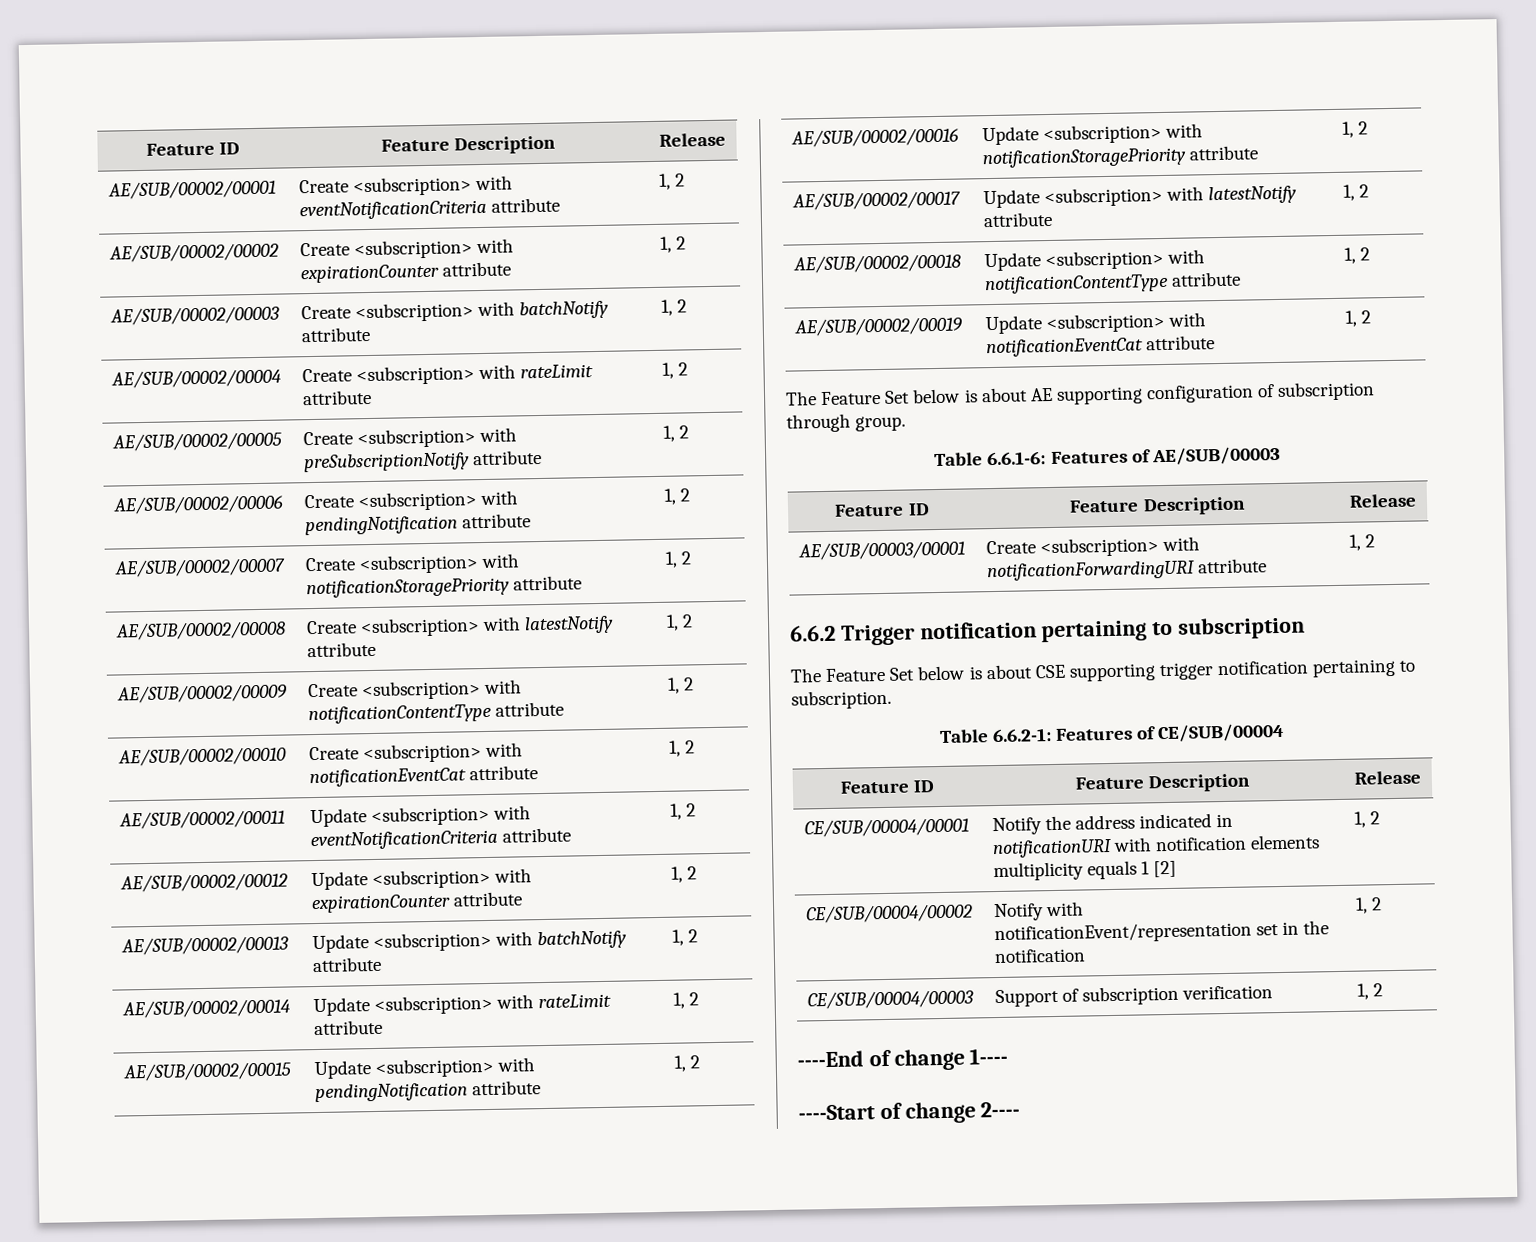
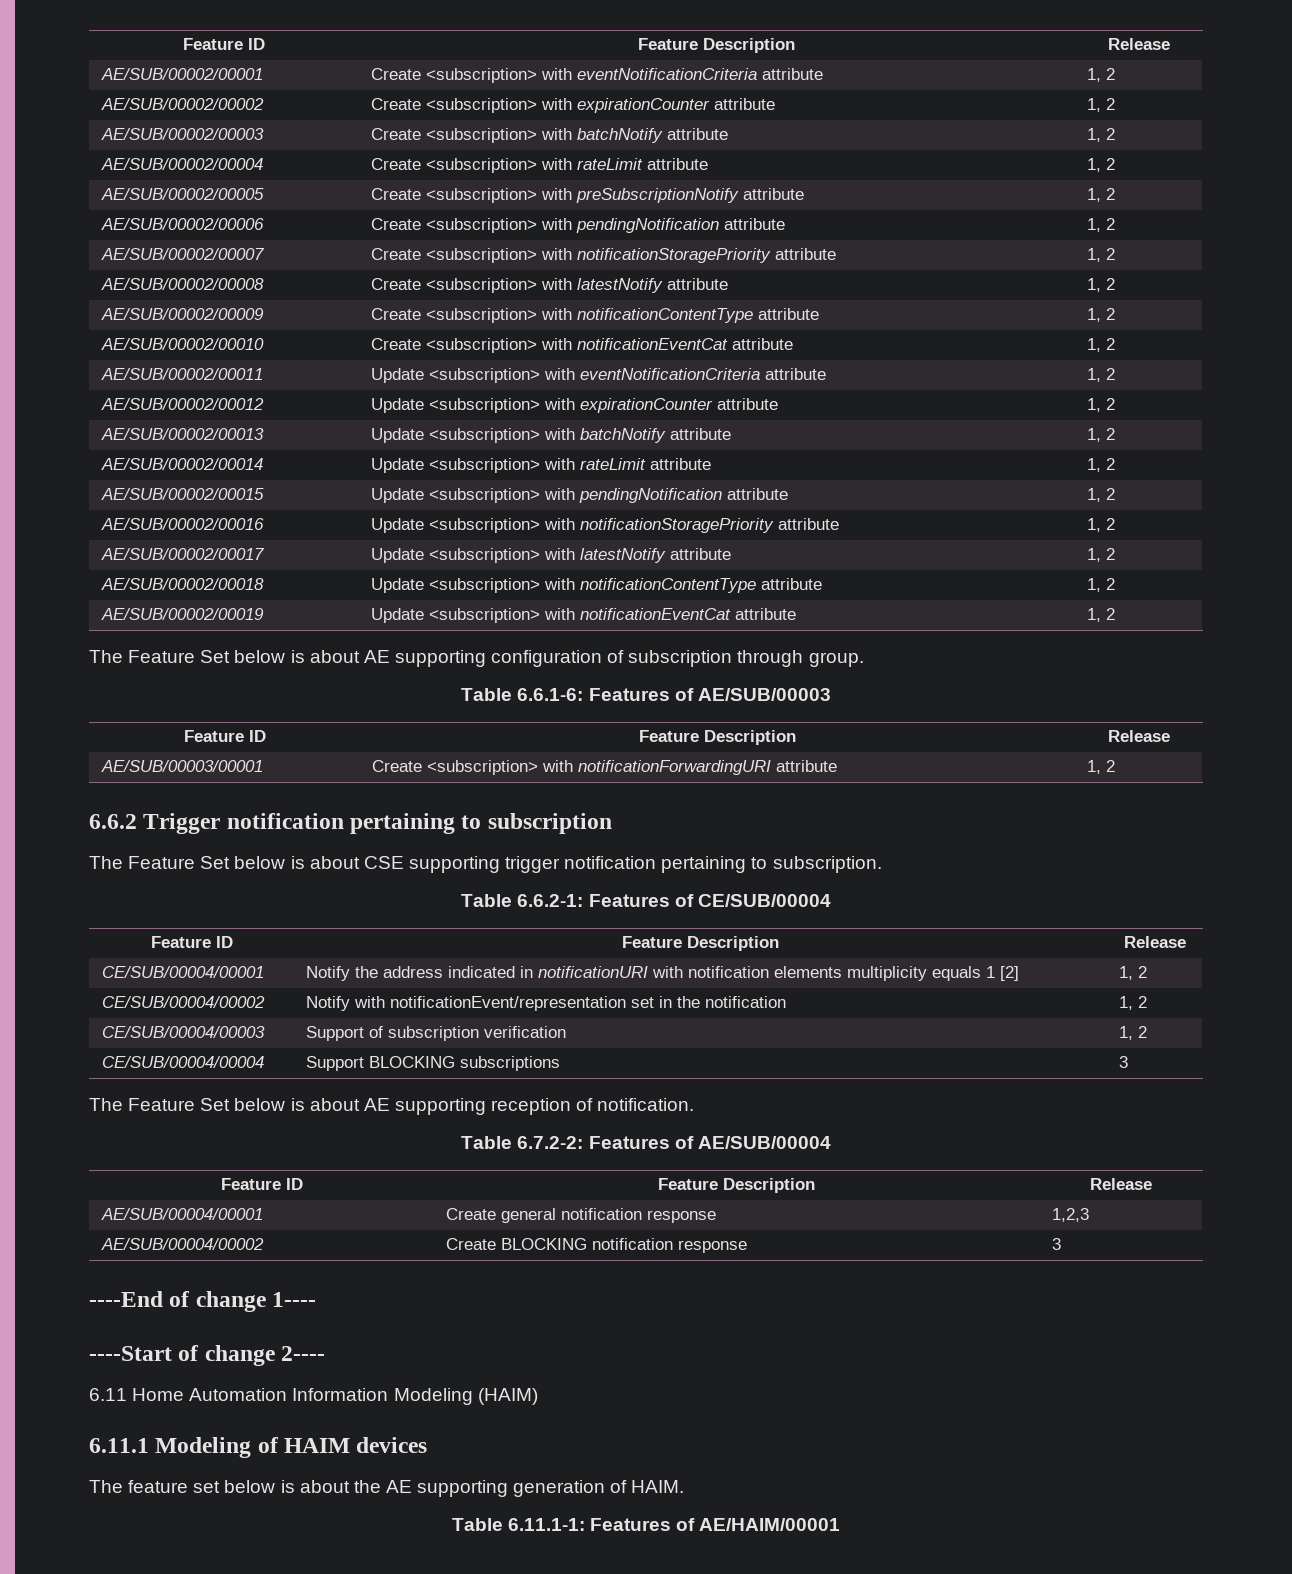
(1383, 990) none -> [101,1056,264,1068] [305,1056,560,1071] [1118,1056,1128,1068] [89,1098,695,1115] [461,1136,831,1149] [220,1178,303,1190] [658,1178,815,1193] [1090,1178,1152,1190] [100,1208,263,1220] [445,1208,716,1223] [1051,1208,1089,1222] [100,1238,264,1250] [445,1238,747,1253] [1051,1238,1061,1250] // CE/SUB/00004/00004 | Support BLOCKING subscriptions | 3 // The Feature Set below is about AE supporting reception of notification. // Table 6.7.2-2: Features of AE/SUB/00004 // Feature ID | Feature Description | Release // AE/SUB/00004/00001 | Create general notification response | 1,2,3 // AE/SUB/00004/00002 | Create BLOCKING notification response | 3
(1021, 1109) none -> [89,1388,538,1405] [89,1437,428,1458] [89,1480,685,1497] [451,1518,841,1531] // 6.11 Home Automation Information Modeling (HAIM) // 6.11.1 Modeling of HAIM devices // The feature set below is about the AE supporting generation of HAIM. // Table 6.11.1-1: Features of AE/HAIM/00001

